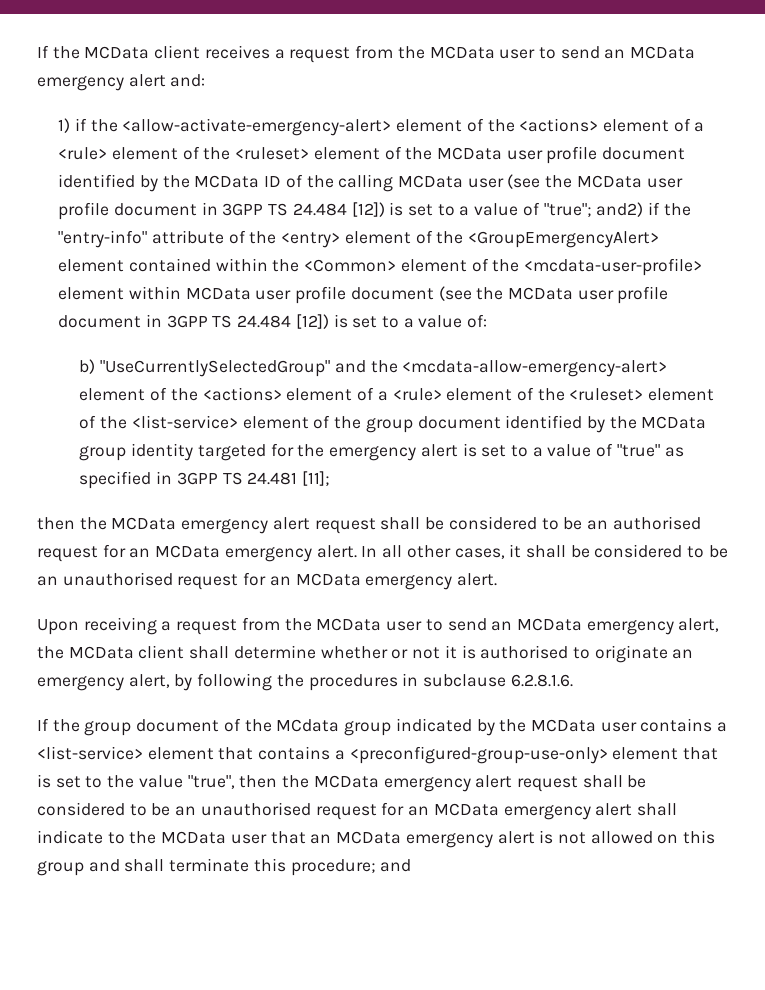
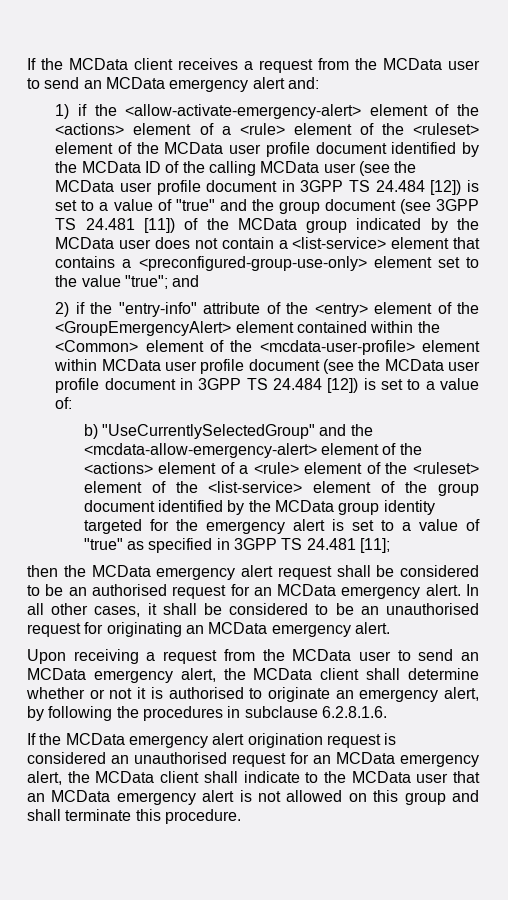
[543,202,644,217] "true"; and2) -> [175,199,480,214] [55,218,480,233] [55,237,480,249] [55,256,479,271] [55,275,200,289] [55,302,70,317] "true" and the group document (see 3GPP TS 24.481 [11]) of the MCData group indicated by the MCData user does not contain a <list-service> element that contains a <preconfigured-group-use-only> element set to the value "true"; and // 2)
(267, 579) none -> [106,622,182,637] originating
[84,718,728,736] [37,746,719,764] [37,774,647,792] [37,802,633,820] group document of the MCdata group indicated by the MCData user contains a <list-service> element that contains a <preconfigured-group-use-only> element that is set to the value "true", then the MCData emergency alert request shall be considered to be an unauthorised request for an MCData emergency alert -> [65,733,397,748] [27,752,479,767] [27,771,200,785] MCData emergency alert origination request is considered an unauthorised request for an MCData emergency alert, the MCData client
[290,859,412,876] procedure; and -> [164,809,241,824] procedure.

